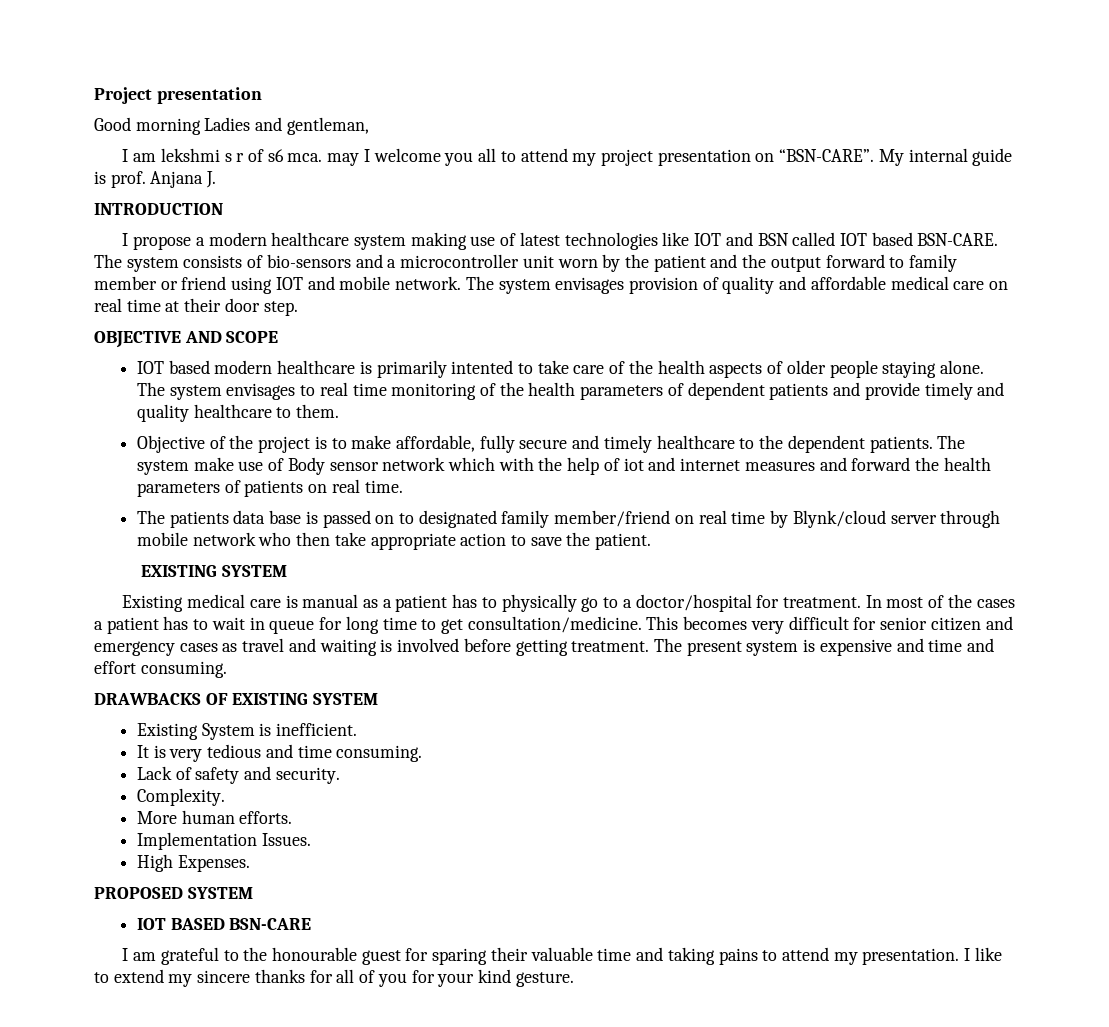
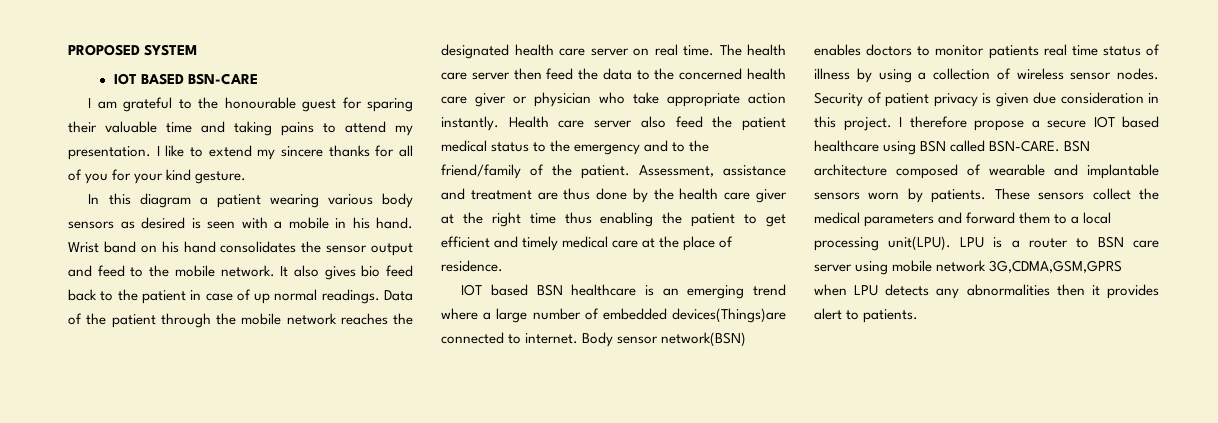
[94,87,262,104] [94,117,369,135] [122,148,1013,166] [94,171,217,188] [94,203,223,215] [122,232,999,250] [94,254,958,272] [94,276,1009,294] [94,298,298,316] [94,331,279,348] [136,360,984,378] [136,382,1005,400] [136,404,340,422] [136,435,966,453] [136,457,991,475] [136,479,403,497] [136,510,1001,528] [136,532,652,550] [141,565,288,577] [122,594,1015,612] [94,616,1013,634] [94,638,995,656] [94,661,227,678] [94,693,379,705] [136,723,358,740] [136,744,423,762] [136,766,340,784] [136,788,225,806] [136,810,293,824] [136,832,311,850] [136,854,250,872] Project presentation // Good morning Ladies and gentleman, // I am lekshmi s r of s6 mca. may I welcome you all to attend my project presentation on “BSN-CARE”. My internal guide is prof. Anjana J. // INTRODUCTION // I propose a modern healthcare system making use of latest technologies like IOT and BSN called IOT based BSN-CARE. The system consists of bio-sensors and a microcontroller unit worn by the patient and the output forward to family member or friend using IOT and mobile network. The system envisages provision of quality and affordable medical care on real time at their door step. // OBJECTIVE AND SCOPE // IOT based modern healthcare is primarily intented to take care of the health aspects of older people staying alone. The system envisages to real time monitoring of the health parameters of dependent patients and provide timely and quality healthcare to them. // Objective of the project is to make affordable, fully secure and timely healthcare to the dependent patients. The system make use of Body sensor network which with the help of iot and internet measures and forward the health parameters of patients on real time. // The patients data base is passed on to designated family member/friend on real time by Blynk/cloud server through mobile network who then take appropriate action to save the patient. // EXISTING SYSTEM // Existing medical care is manual as a patient has to physically go to a doctor/hospital for treatment. In most of the cases a patient has to wait in queue for long time to get consultation/medicine. This becomes very difficult for senior citizen and emergency cases as travel and waiting is involved before getting treatment. The present system is expensive and time and effort consuming. // DRAWBACKS OF EXISTING SYSTEM // Existing System is inefficient. // It is very tedious and time consuming. // Lack of safety and security. // Complexity. // More human efforts. // Implementation Issues. // High Expenses. // -> (68, 50) none
(574, 979) none -> [88,193,414,208] [68,217,413,229] [68,241,413,256] [68,265,413,280] [68,289,414,304] [68,313,413,328] [441,44,786,59] [441,68,786,80] [441,92,786,107] [441,116,786,131] [441,140,710,155] [441,164,786,179] [441,188,787,203] [441,212,786,227] [441,236,734,251] [441,260,503,272] [461,284,786,299] [441,308,786,323] [441,332,747,347] [814,44,1160,59] [814,68,1159,83] [814,92,1159,107] [814,116,1159,131] [814,140,1091,155] [814,164,1159,179] [814,188,1159,203] [814,212,1112,227] [814,236,1159,251] [814,260,1123,275] [814,284,1159,299] [814,308,919,323] // In this diagram a patient wearing various body sensors as desired is seen with a mobile in his hand. Wrist band on his hand consolidates the sensor output and feed to the mobile network. It also gives bio feed back to the patient in case of up normal readings. Data of the patient through the mobile network reaches the designated health care server on real time. The health care server then feed the data to the concerned health care giver or physician who take appropriate action instantly. Health care server also feed the patient medical status to the emergency and to the friend/family of the patient. Assessment, assistance and treatment are thus done by the health care giver at the right time thus enabling the patient to get efficient and timely medical care at the place of residence. // IOT based BSN healthcare is an emerging trend where a large number of embedded devices(Things)are connected to internet. Body sensor network(BSN) enables doctors to monitor patients real time status of illness by using a collection of wireless sensor nodes. Security of patient privacy is given due consideration in this project. I therefore propose a secure IOT based healthcare using BSN called BSN-CARE. BSN architecture composed of wearable and implantable sensors worn by patients. These sensors collect the medical parameters and forward them to a local processing unit(LPU). LPU is a router to BSN care server using mobile network 3G,CDMA,GSM,GPRS when LPU detects any abnormalities then it provides alert to patients.

